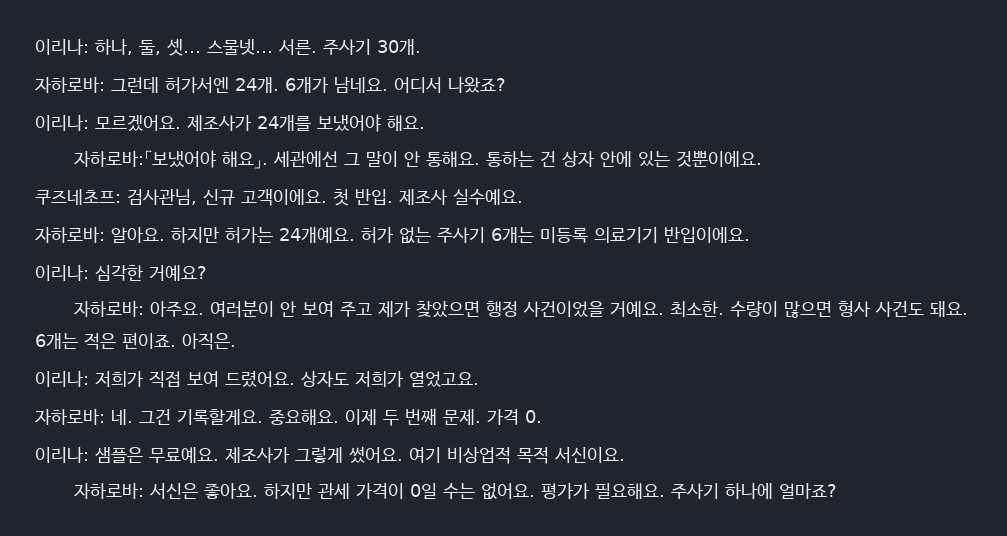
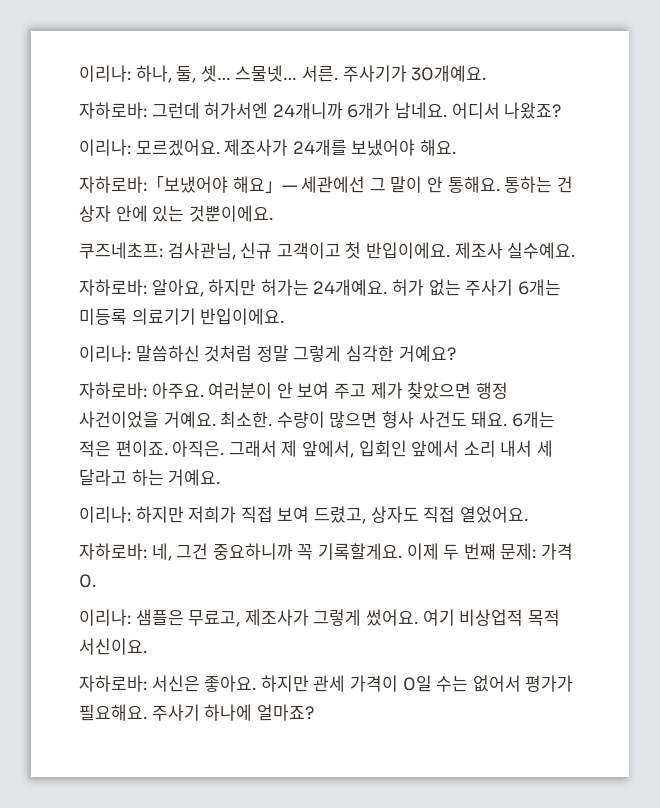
[323,39,421,55] 주사기 30개. -> [342,65,487,82] 주사기가 30개예요.
[235,77,279,93] 24개. -> [272,102,343,119] 24개니까
[261,163,268,165] . -> [281,185,297,191] —
[241,189,393,206] 고객이에요. 첫 반입. -> [276,242,450,259] 고객이고 첫 반입이에요.
[111,227,165,243] 알아요. -> [151,279,204,297] 알아요,
(89, 272) none -> [135,345,342,362] 말씀하신 것처럼 정말 그렇게
[35,370,89,387] // 이리나: -> [228,440,553,458] [79,469,221,486] [79,506,184,523] 그래서 제 앞에서, 입회인 앞에서 소리 내서 세 달라고 하는 거예요. // 이리나: 하지만
[225,371,479,388] [35,408,339,425] 드렸어요. 상자도 저희가 열었고요. // 자하로바: 네. 그건 기록할게요. 중요해요. -> [313,506,528,524] [79,543,402,561] 드렸고, 상자도 직접 열었어요. // 자하로바: 네, 그건 중요하니까 꼭 기록할게요.
[443,409,481,425] 문제. -> [500,543,537,560] 문제:
[149,447,219,463] 무료예요. -> [188,610,241,627] 무료고,
[480,483,535,500] 없어요. -> [472,675,521,692] 없어서

